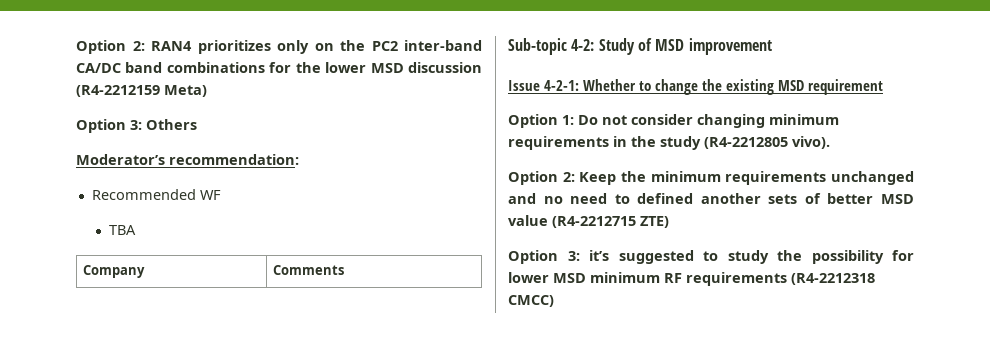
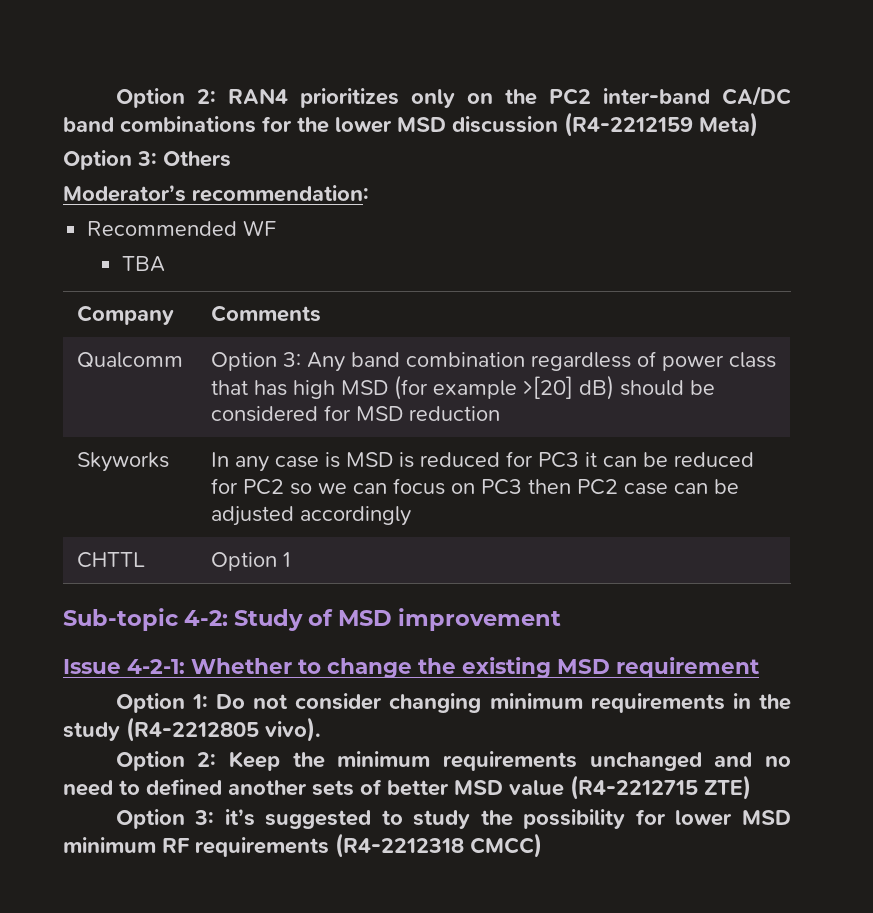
(345, 270) none -> [76,352,183,368] [210,351,776,372] [210,375,715,400] [210,405,500,422] [76,452,169,472] [210,451,754,472] [210,478,739,495] [210,506,411,526] [76,552,145,568] [210,552,290,571] // Qualcomm | Option 3: Any band combination regardless of power class that has high MSD (for example >[20] dB) should be considered for MSD reduction // Skyworks | In any case is MSD is reduced for PC3 it can be reduced for PC2 so we can focus on PC3 then PC2 case can be adjusted accordingly // CHTTL | Option 1

